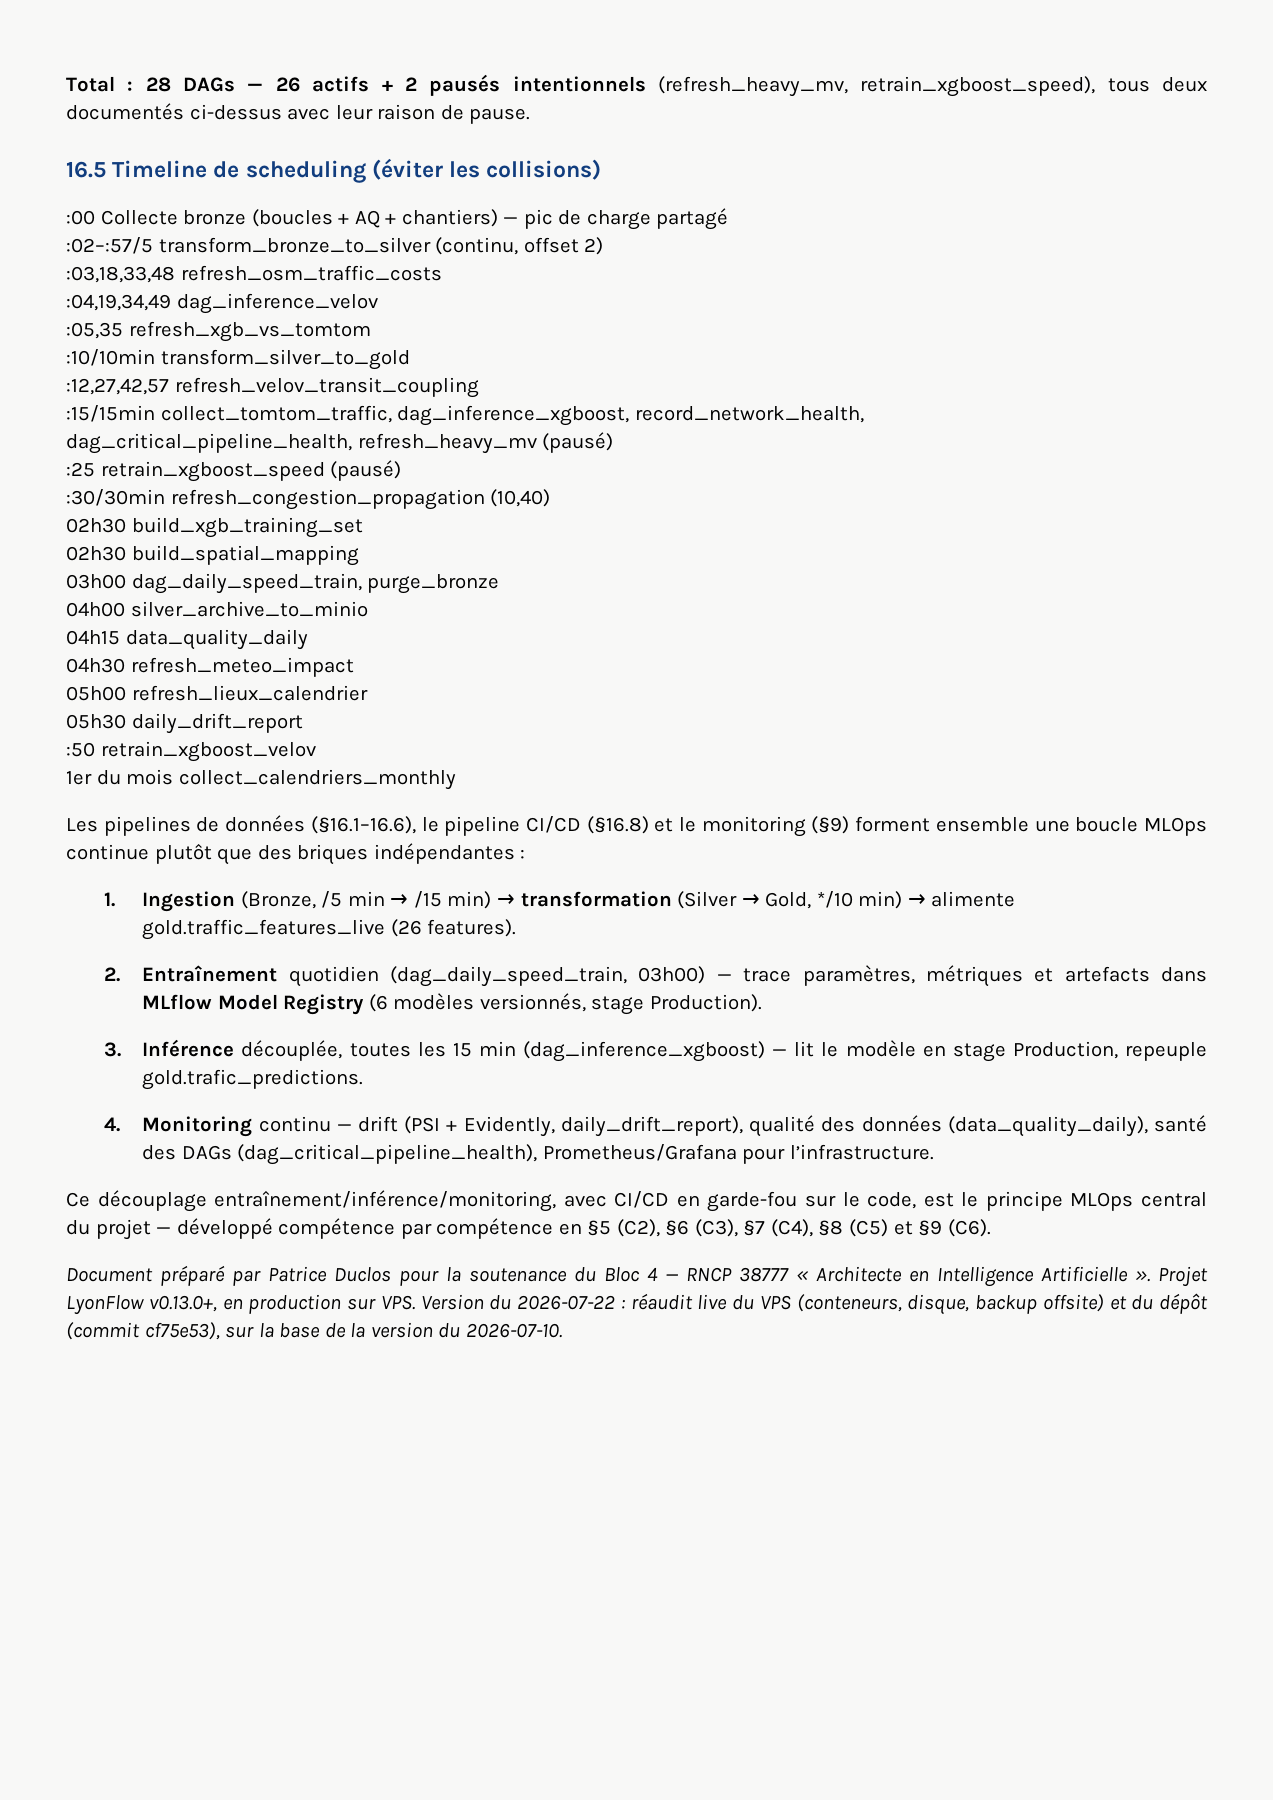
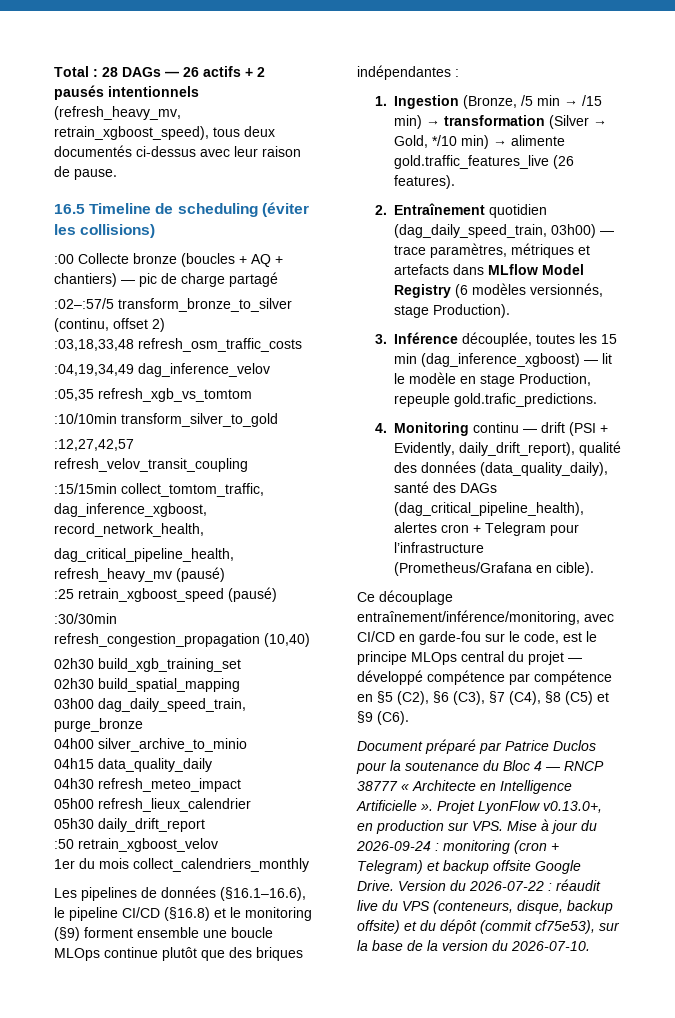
[542,1144,934,1164] Prometheus/Grafana pour l’infrastructure. -> [393,522,579,536] [393,542,484,553] [393,562,594,576] alertes cron + Telegram pour l’infrastructure (Prometheus/Grafana en cible).
(415, 1302) none -> [507,819,597,834] [356,840,559,854] [357,860,581,874] [357,880,394,891] Mise à jour du 2026-09-24 : monitoring (cron + Telegram) et backup offsite Google Drive.

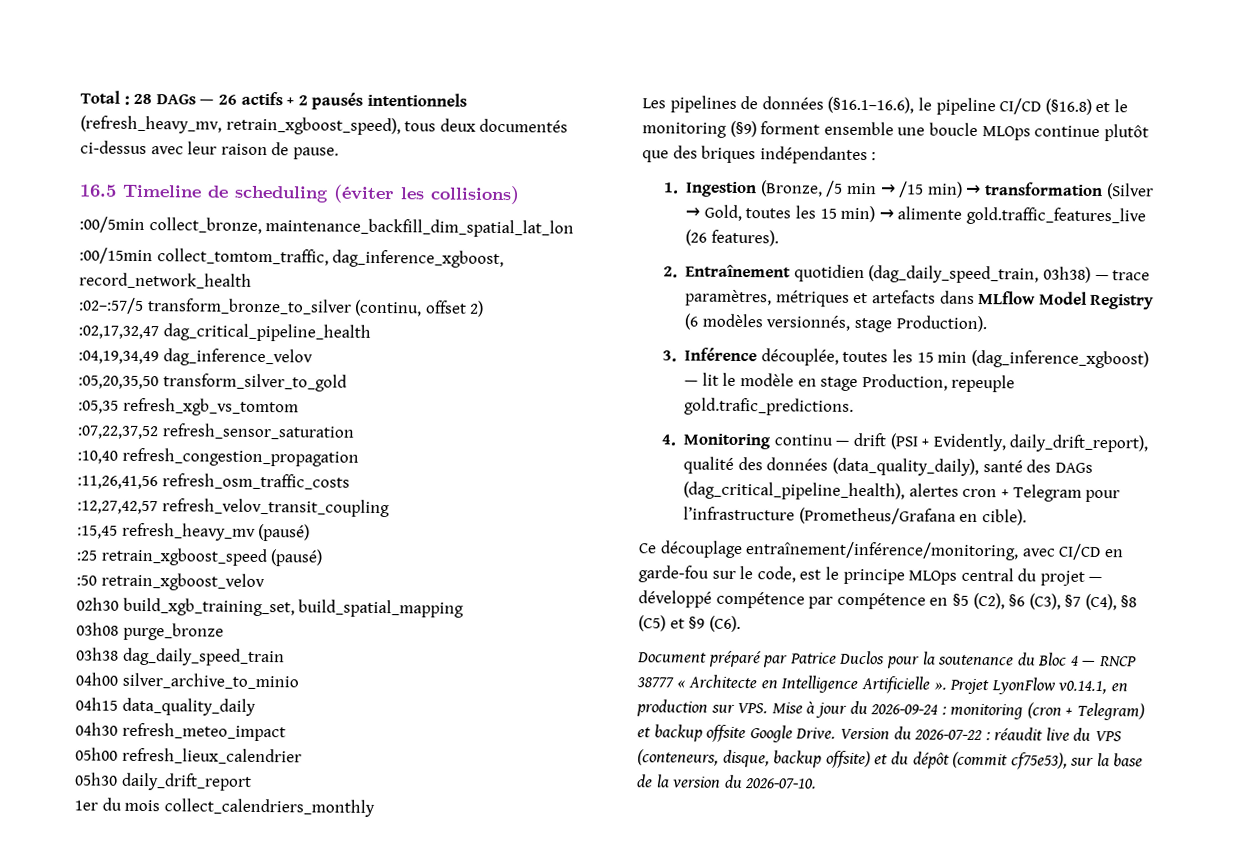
[54,253,283,267] [54,272,278,287] :00 Collecte bronze (boucles + AQ + chantiers) — pic de charge partagé -> [79,216,575,238] [79,247,505,269] [79,272,252,289] :00/5min collect_bronze, maintenance_backfill_dim_spatial_lat_lon // :00/15min collect_tomtom_traffic, dag_inference_xgboost, record_network_health
[54,338,302,352] :03,18,33,48 refresh_osm_traffic_costs -> [78,323,371,342] :02,17,32,47 dag_critical_pipeline_health
(270, 370) none -> [78,373,347,392] // :05,20,35,50 transform_silver_to_gold
[54,413,278,427] [54,439,134,451] [54,458,248,472] [54,483,264,497] [54,503,207,517] [54,523,204,537] [54,548,234,562] :10/10min transform_silver_to_gold // :12,27,42,57 refresh_velov_transit_coupling // :15/15min collect_tomtom_traffic, dag_inference_xgboost, record_network_health, // dag_critical_pipeline_health, -> [77,423,355,440] [77,447,359,467] [77,473,350,490] [77,498,390,518] [77,525,118,539] :07,22,37,52 refresh_sensor_saturation // :10,40 refresh_congestion_propagation // :11,26,41,56 refresh_osm_traffic_costs // :12,27,42,57 refresh_velov_transit_coupling // :15,45
[54,613,117,624] [54,633,310,647] [54,658,241,672] [54,678,94,689] :30/30min refresh_congestion_propagation (10,40) // 02h30 build_xgb_training_set // 02h30 -> [76,572,265,592] [76,597,295,617] :50 retrain_xgboost_velov // 02h30 build_xgb_training_set,
[54,698,246,712] 03h00 dag_daily_speed_train, -> [76,622,119,636] 03h08
(143, 725) none -> [76,647,285,667] // 03h38 dag_daily_speed_train
[54,838,218,852] // :50 retrain_xgboost_velov -> (252, 781) none
[431,135,457,146] */10 -> [745,205,837,219] toutes les 15
[550,224,596,238] 03h00) -> [1043,266,1092,283] 03h38)
[543,801,602,813] v0.13.0+, -> [1058,680,1108,695] v0.14.1,

